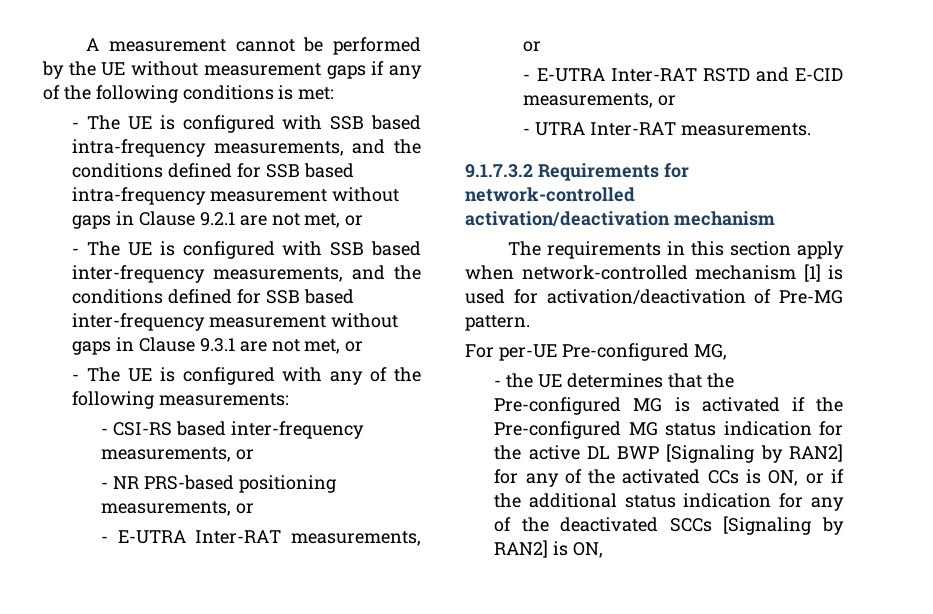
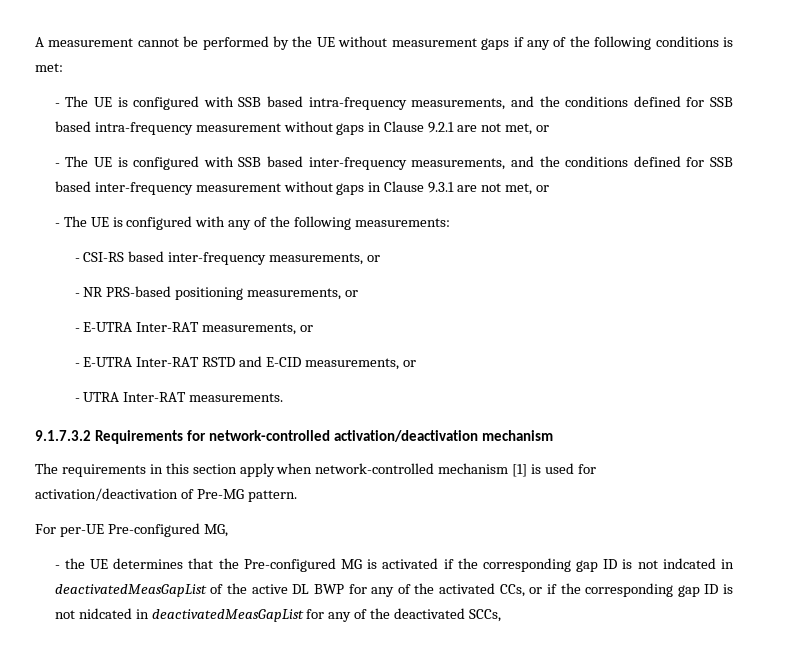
[494,421,843,439] Pre-configured MG status indication for -> [482,558,734,572] [54,584,224,597] corresponding gap ID is not indcated in deactivatedMeasGapList of
[666,444,843,463] [Signaling by RAN2] -> (344, 589) none
[707,469,844,486] [494,493,772,508] CCs is ON, or if the additional status indication -> [499,583,733,597] [54,608,304,622] CCs, or if the corresponding gap ID is not nidcated in deactivatedMeasGapList
[669,516,844,535] [494,540,603,558] SCCs [Signaling by RAN2] is ON, -> [468,609,501,622] SCCs,

